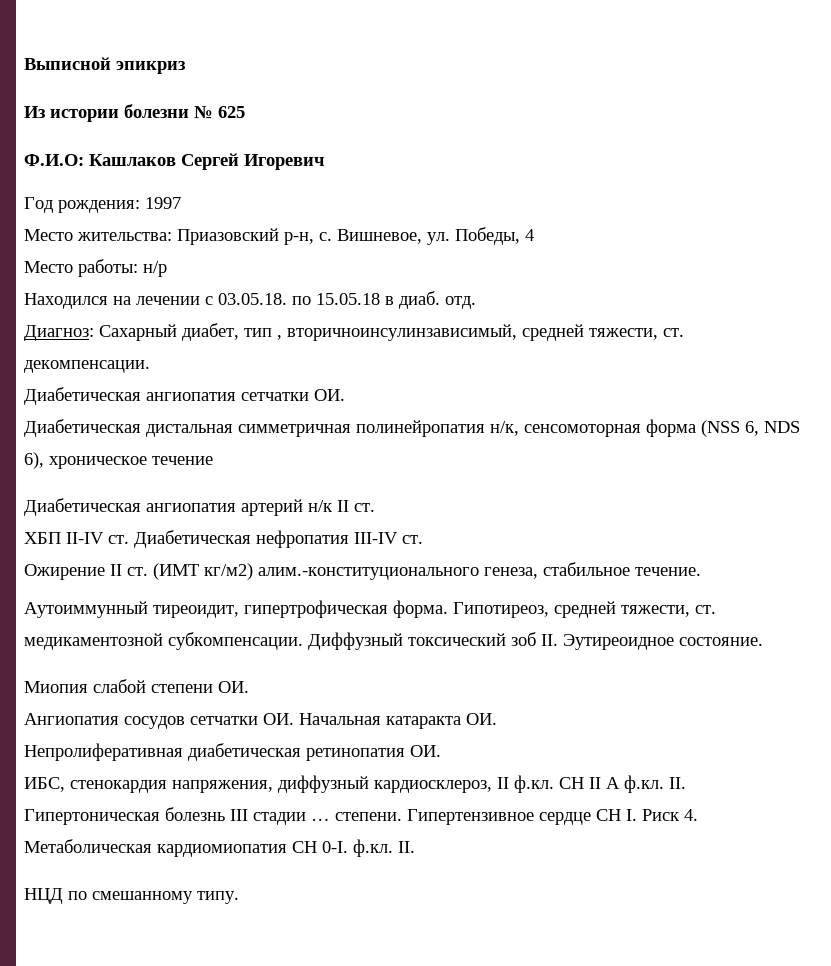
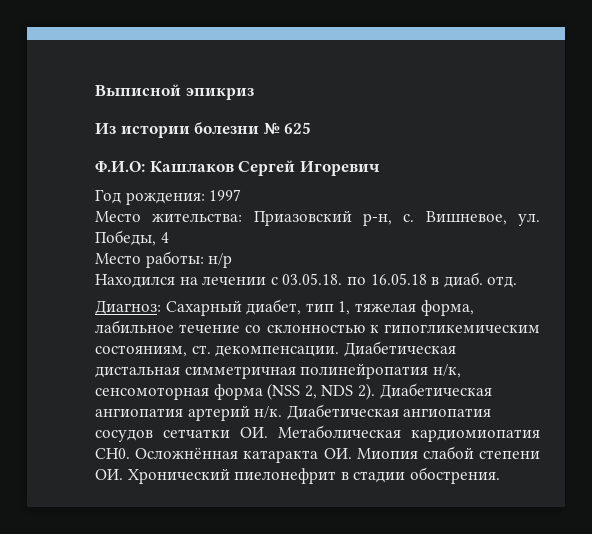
[316,293,380,305] 15.05.18 -> [370,273,427,285] 16.05.18
[277,324,684,341] [24,360,150,373] [24,387,345,405] , вторичноинсулинзависимый, средней тяжести, ст. декомпенсации. // Диабетическая ангиопатия сетчатки ОИ. // -> [338,300,474,316] [95,320,540,333] [95,345,340,357] 1, тяжелая форма, лабильное течение со склонностью к гипогликемическим состояниям, ст. декомпенсации.
[745,421,800,436] [24,452,213,469] [24,498,375,516] [24,530,423,548] [24,562,701,580] [24,600,716,618] [24,632,763,650] [24,679,249,693] [24,713,497,729] [24,743,441,761] [24,775,686,793] [24,807,698,825] [24,839,415,857] [24,888,239,904] 6, NDS 6), хроническое течение // Диабетическая ангиопатия артерий н/к II ст. // ХБП II-IV ст. Диабетическая нефропатия III-IV ст. // Ожирение II ст. (ИМТ кг/м2) алим.-конституционального генеза, стабильное течение. // Аутоиммунный тиреоидит, гипертрофическая форма. Гипотиреоз, средней тяжести, ст. медикаментозной субкомпенсации. Диффузный токсический зоб II. Эутиреоидное состояние. // Миопия слабой степени ОИ. // Ангиопатия сосудов сетчатки ОИ. Начальная катаракта ОИ. // Непролиферативная диабетическая ретинопатия ОИ. // ИБС, стенокардия напряжения, диффузный кардиосклероз, II ф.кл. СН II А ф.кл. II. Гипертоническая болезнь III стадии … степени. Гипертензивное сердце СН I. Риск 4. Метаболическая кардиомиопатия СН 0-I. ф.кл. II. // НЦД по смешанному типу. -> [304,383,492,400] [95,404,492,421] [95,425,540,442] [95,446,540,463] [95,467,500,484] 2, NDS 2). Диабетическая ангиопатия артерий н/к. Диабетическая ангиопатия сосудов сетчатки ОИ. Метаболическая кардиомиопатия СН0. Осложнённая катаракта ОИ. Миопия слабой степени ОИ. Хронический пиелонефрит в стадии обострения.

